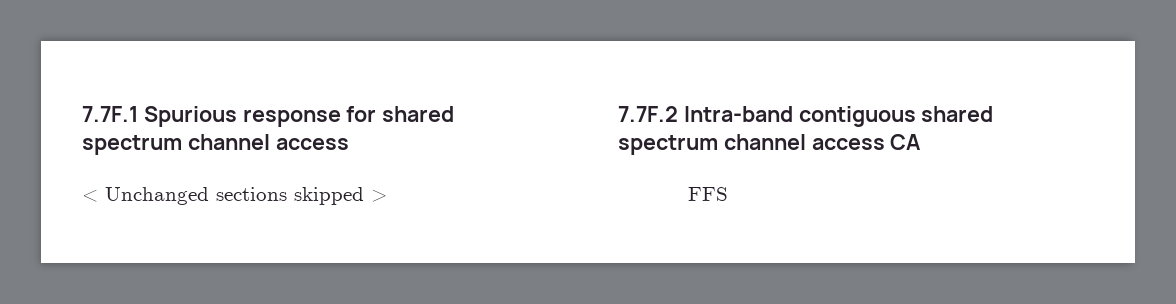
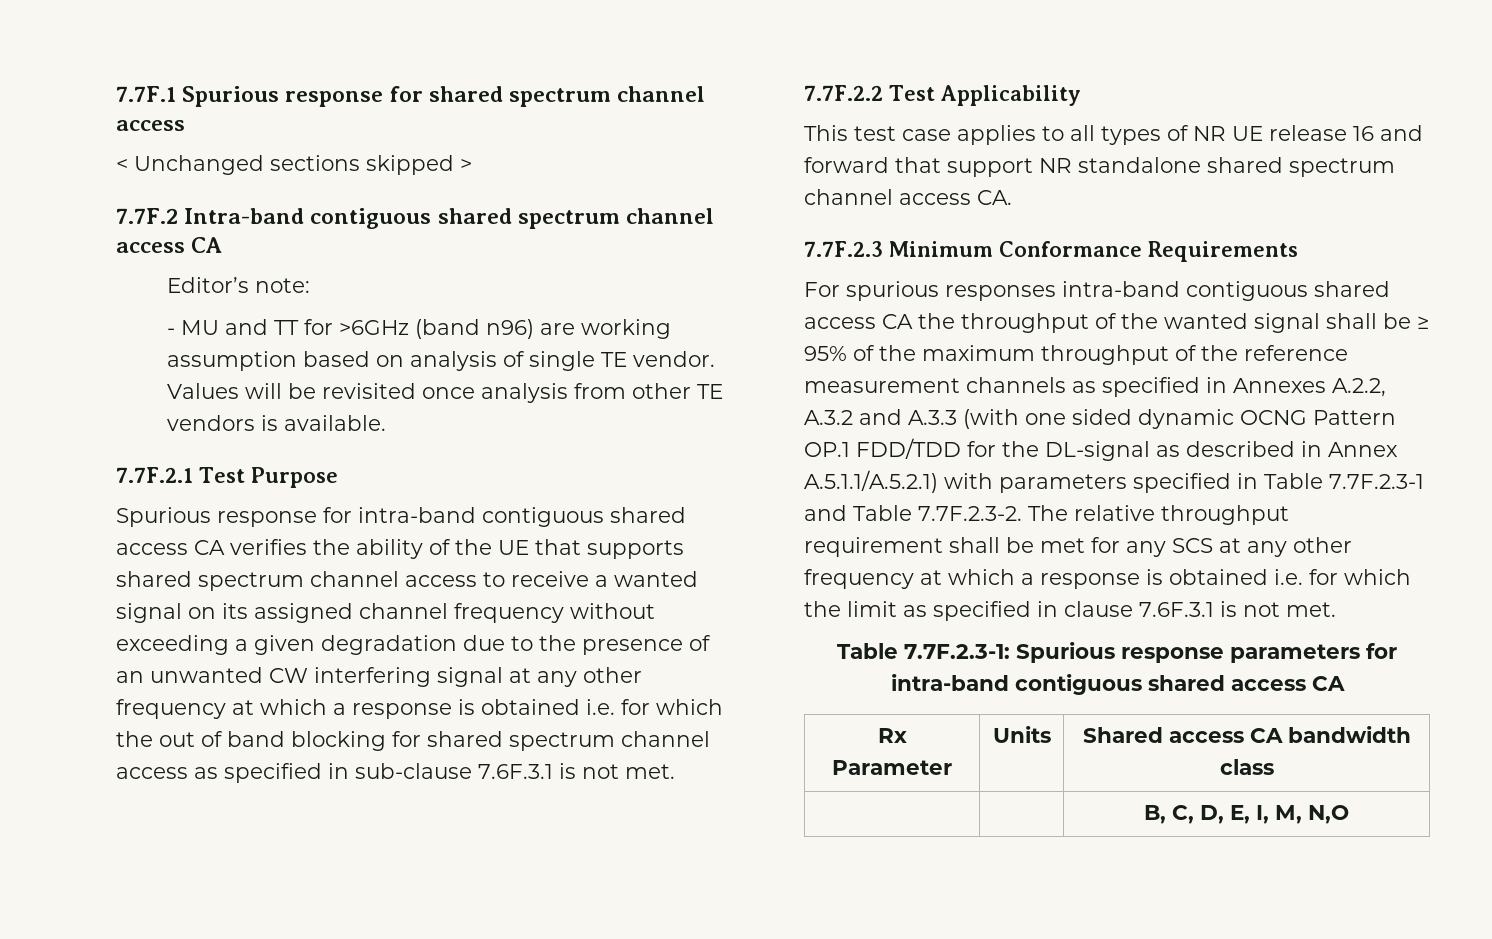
[687,187,728,201] FFS -> [166,277,310,293] [166,319,671,339] [166,351,715,371] [166,383,723,403] [166,415,386,431] [116,467,338,488] [116,507,686,527] [116,539,684,559] [116,571,698,591] [116,603,655,623] [116,635,711,655] [116,667,642,687] [116,699,723,719] [116,731,710,751] [116,763,675,783] [804,85,1081,106] [804,125,1423,145] [804,157,1395,177] [804,189,1012,205] [804,241,1298,262] [804,281,1390,301] [804,313,1429,333] [804,345,1348,365] [804,377,1386,397] [804,409,1396,429] [804,438,1398,461] [804,470,1424,493] [804,505,1289,525] [804,537,1352,557] [804,569,1411,589] [804,601,1336,621] [837,642,1397,663] [890,674,1345,695] [877,728,907,743] [832,760,952,775] [992,726,1051,743] [1082,726,1411,743] [1219,759,1274,775] [1144,805,1349,824] Editor’s note: // - MU and TT for >6GHz (band n96) are working assumption based on analysis of single TE vendor. Values will be revisited once analysis from other TE vendors is available. // 7.7F.2.1 Test Purpose // Spurious response for intra-band contiguous shared access CA verifies the ability of the UE that supports shared spectrum channel access to receive a wanted signal on its assigned channel frequency without exceeding a given degradation due to the presence of an unwanted CW interfering signal at any other frequency at which a response is obtained i.e. for which the out of band blocking for shared spectrum channel access as specified in sub-clause 7.6F.3.1 is not met. // 7.7F.2.2 Test Applicability // This test case applies to all types of NR UE release 16 and forward that support NR standalone shared spectrum channel access CA. // 7.7F.2.3 Minimum Conformance Requirements // For spurious responses intra-band contiguous shared access CA the throughput of the wanted signal shall be ≥ 95% of the maximum throughput of the reference measurement channels as specified in Annexes A.2.2, A.3.2 and A.3.3 (with one sided dynamic OCNG Pattern OP.1 FDD/TDD for the DL-signal as described in Annex A.5.1.1/A.5.2.1) with parameters specified in Table 7.7F.2.3-1 and Table 7.7F.2.3-2. The relative throughput requirement shall be met for any SCS at any other frequency at which a response is obtained i.e. for which the limit as specified in clause 7.6F.3.1 is not met. // Table 7.7F.2.3-1: Spurious response parameters for intra-band contiguous shared access CA // Rx Parameter | Units | Shared access CA bandwidth class // | | B, C, D, E, I, M, N,O

